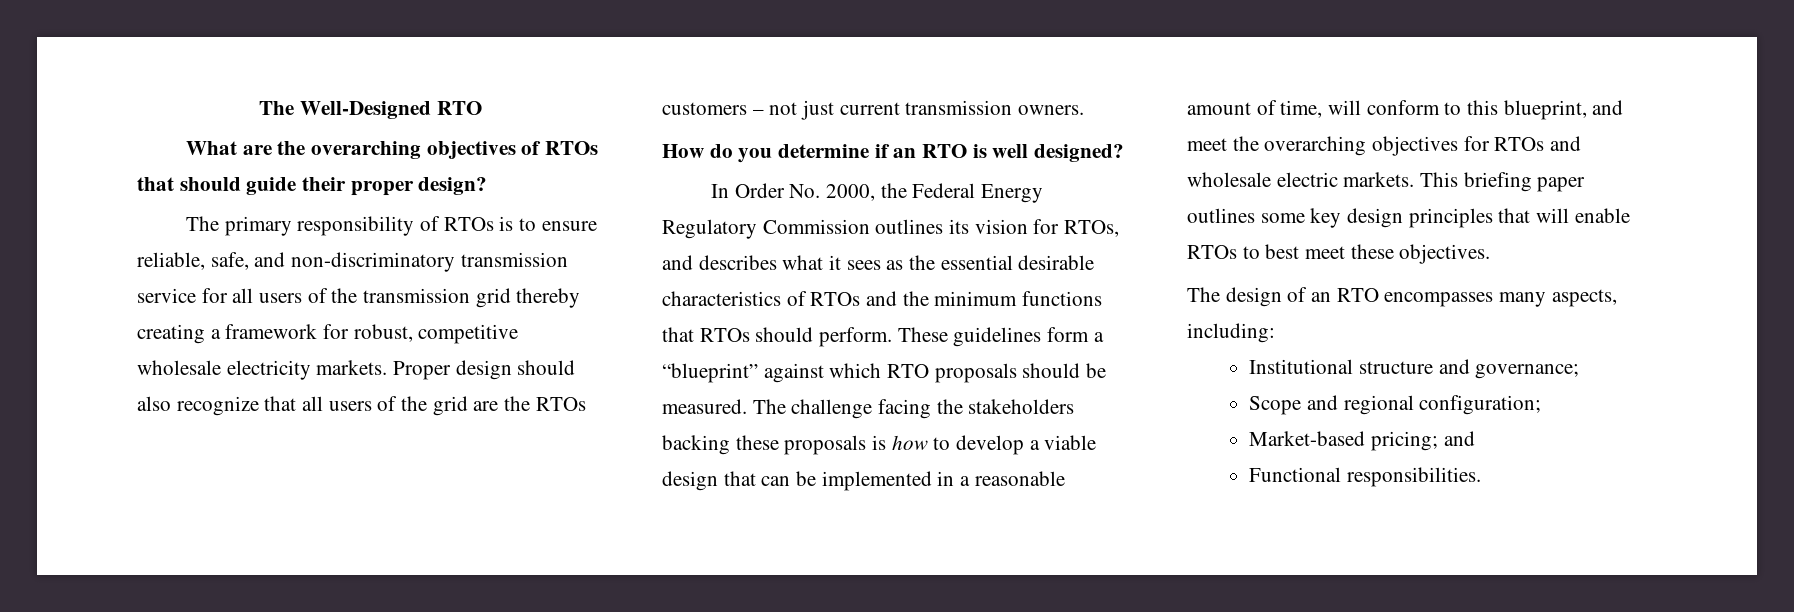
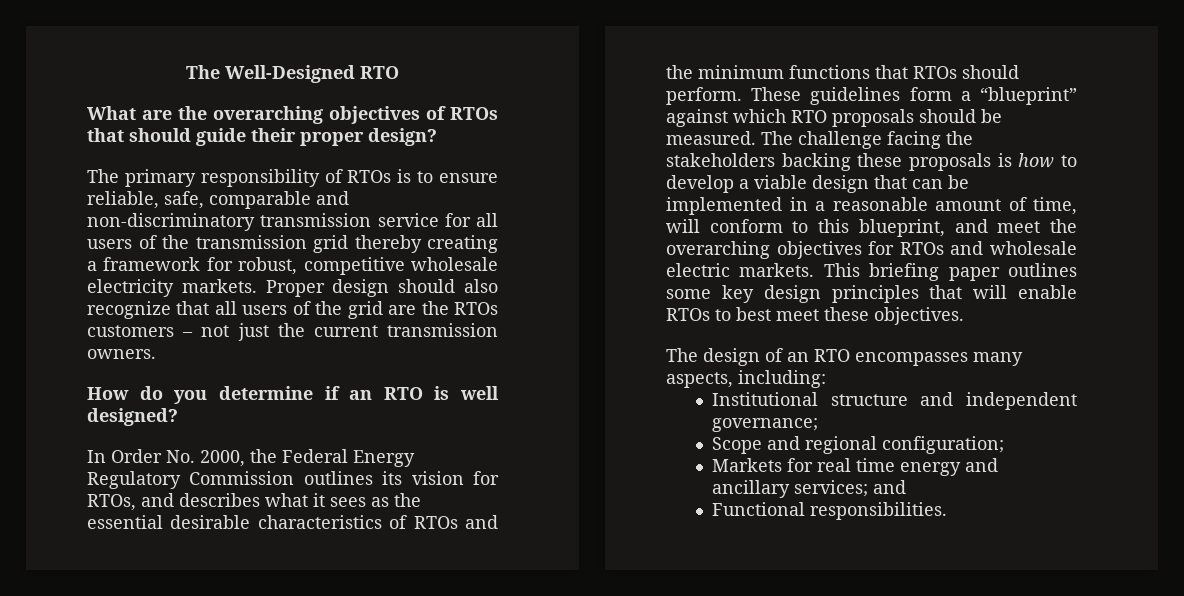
(249, 261) none -> [209,191,311,209] comparable
(835, 110) none -> [277,323,305,337] the
(1470, 366) none -> [966,392,1077,410] independent
[1249,431,1439,451] Market-based pricing; -> [712,458,999,476] [712,480,869,498] Markets for real time energy and ancillary services;

